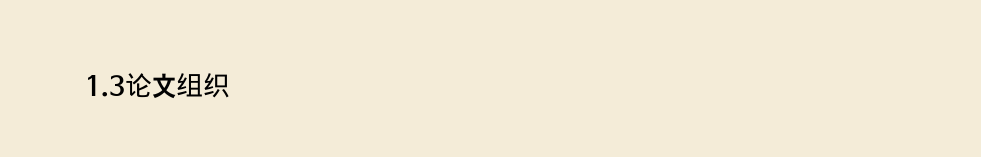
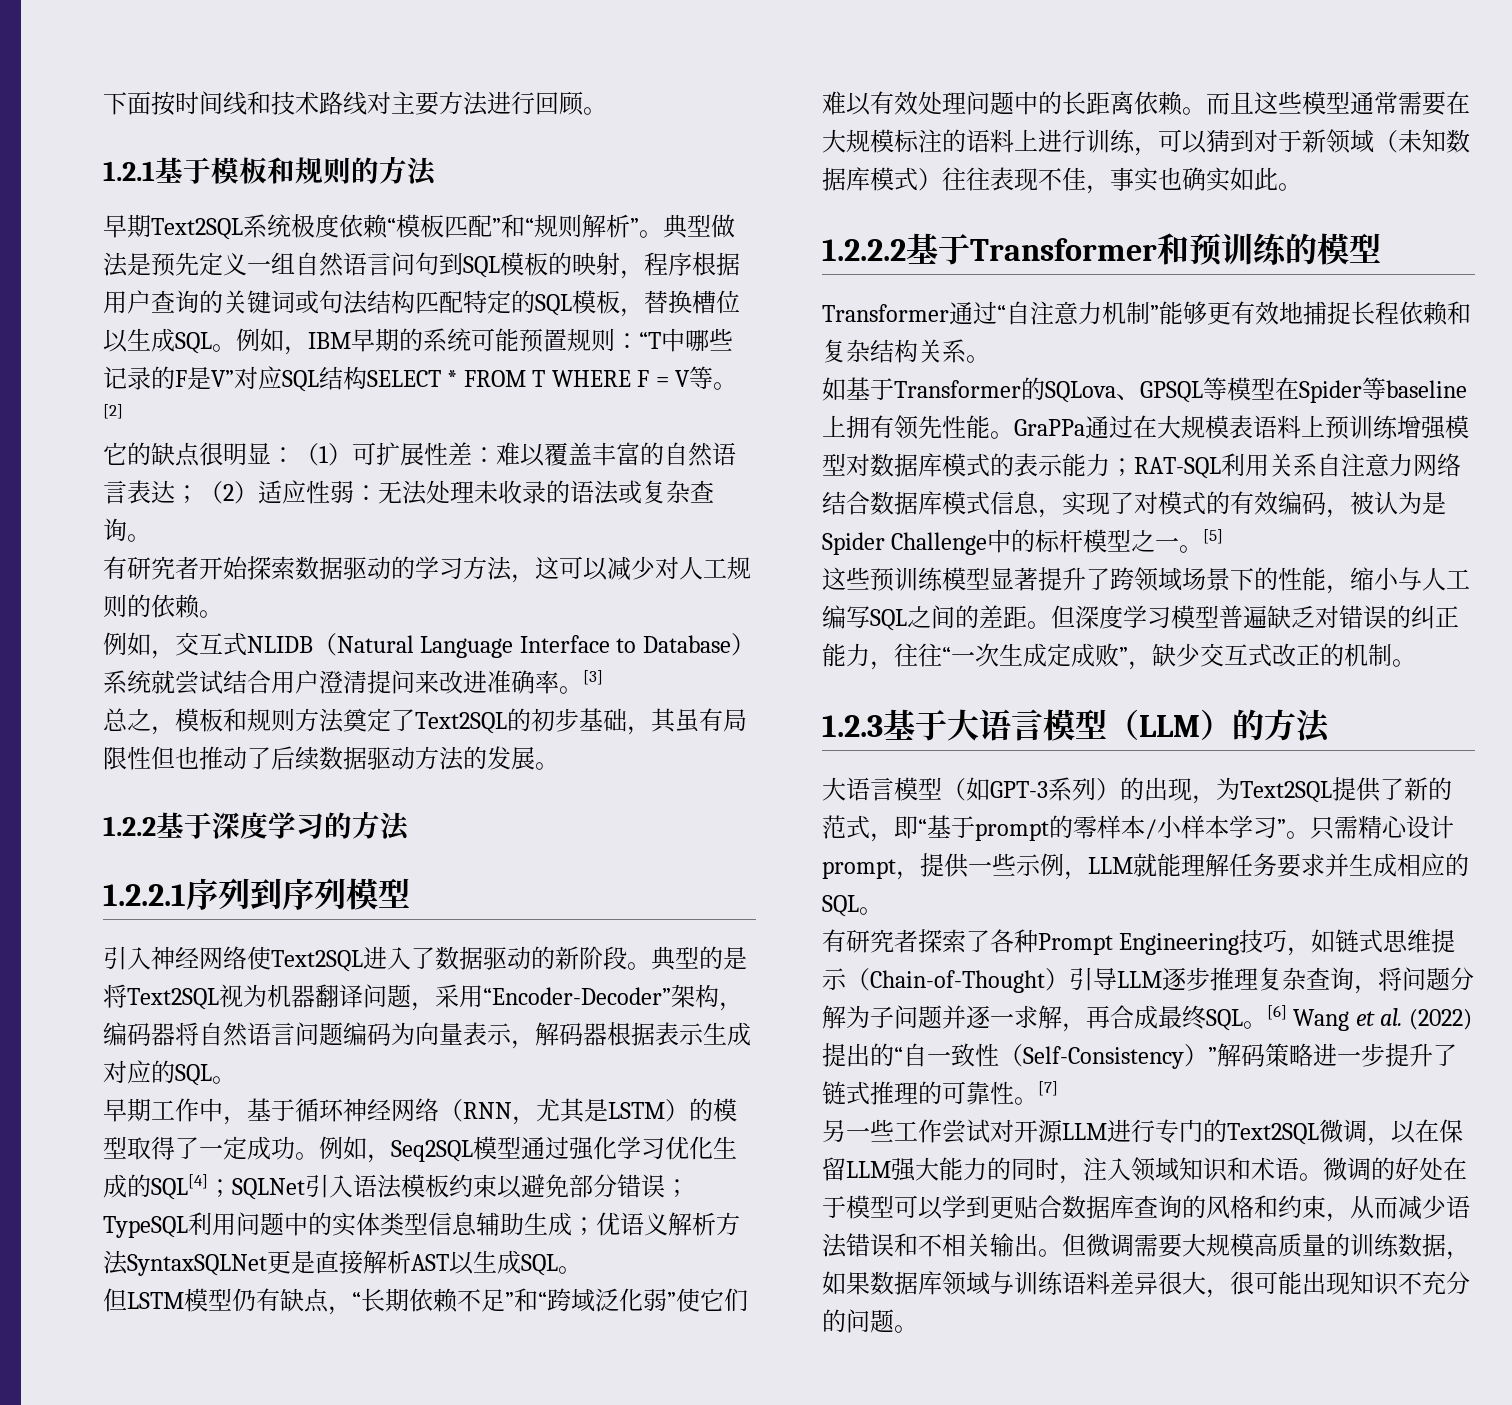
[85,73,230,99] 1.3论文组织 -> [103,91,607,116] [103,156,437,186] [103,214,735,240] [103,252,740,279] [103,290,740,317] [103,328,733,355] [103,366,738,392] [103,404,123,419] [103,442,736,467] [103,480,714,505] [103,518,151,542] [103,556,751,583] [103,594,223,619] [103,632,755,659] [103,670,583,695] [583,670,603,685] [103,708,747,735] [103,746,559,771] [103,811,410,841] [103,878,410,910] [103,946,747,972] [103,984,743,1011] [103,1022,751,1049] [103,1060,236,1086] [103,1098,737,1125] [103,1136,737,1163] [103,1174,689,1200] [103,1212,740,1238] [103,1250,582,1276] [103,1288,748,1315] [822,91,1470,116] [822,129,1470,156] [822,167,1302,194] [822,233,1381,266] [822,301,1471,326] [822,339,990,363] [822,377,1467,403] [822,415,1469,440] [822,453,1461,479] [822,491,1446,518] [822,529,1204,555] [1203,529,1224,544] [822,567,1470,594] [822,605,1459,631] [822,643,1416,670] [822,709,1331,743] [822,777,1452,804] [822,815,1454,842] [822,853,1469,880] [822,895,883,917] [822,929,1456,956] [822,967,1474,994] [822,1005,1267,1032] [1267,1005,1472,1031] [822,1043,1457,1069] [822,1081,1038,1105] [1038,1081,1058,1096] [822,1119,1463,1146] [822,1157,1467,1184] [822,1195,1470,1222] [822,1233,1470,1260] [822,1271,1470,1298] [822,1309,918,1333] 下面按时间线和技术路线对主要方法进行回顾。 // 1.2.1基于模板和规则的方法 // 早期Text2SQL系统极度依赖“模板匹配”和“规则解析”。典型做法是预先定义一组自然语言问句到SQL模板的映射，程序根据用户查询的关键词或句法结构匹配特定的SQL模板，替换槽位以生成SQL。例如，IBM早期的系统可能预置规则：“T中哪些记录的F是V”对应SQL结构SELECT * FROM T WHERE F = V等。[2] // 它的缺点很明显：（1）可扩展性差：难以覆盖丰富的自然语言表达；（2）适应性弱：无法处理未收录的语法或复杂查询。 // 有研究者开始探索数据驱动的学习方法，这可以减少对人工规则的依赖。 // 例如，交互式NLIDB（Natural Language Interface to Database）系统就尝试结合用户澄清提问来改进准确率。[3] // 总之，模板和规则方法奠定了Text2SQL的初步基础，其虽有局限性但也推动了后续数据驱动方法的发展。 // 1.2.2基于深度学习的方法 // 1.2.2.1序列到序列模型 // 引入神经网络使Text2SQL进入了数据驱动的新阶段。典型的是将Text2SQL视为机器翻译问题，采用“Encoder-Decoder”架构，编码器将自然语言问题编码为向量表示，解码器根据表示生成对应的SQL。 // 早期工作中，基于循环神经网络（RNN，尤其是LSTM）的模型取得了一定成功。例如，Seq2SQL模型通过强化学习优化生成的SQL[4]；SQLNet引入语法模板约束以避免部分错误；TypeSQL利用问题中的实体类型信息辅助生成；优语义解析方法SyntaxSQLNet更是直接解析AST以生成SQL。 // 但LSTM模型仍有缺点，“长期依赖不足”和“跨域泛化弱”使它们难以有效处理问题中的长距离依赖。而且这些模型通常需要在大规模标注的语料上进行训练，可以猜到对于新领域（未知数据库模式）往往表现不佳，事实也确实如此。 // 1.2.2.2基于Transformer和预训练的模型 // Transformer通过“自注意力机制”能够更有效地捕捉长程依赖和复杂结构关系。 // 如基于Transformer的SQLova、GPSQL等模型在Spider等baseline上拥有领先性能。GraPPa通过在大规模表语料上预训练增强模型对数据库模式的表示能力；RAT-SQL利用关系自注意力网络结合数据库模式信息，实现了对模式的有效编码，被认为是Spider Challenge中的标杆模型之一。[5] // 这些预训练模型显著提升了跨领域场景下的性能，缩小与人工编写SQL之间的差距。但深度学习模型普遍缺乏对错误的纠正能力，往往“一次生成定成败”，缺少交互式改正的机制。 // 1.2.3基于大语言模型（LLM）的方法 // 大语言模型（如GPT-3系列）的出现，为Text2SQL提供了新的范式，即“基于prompt的零样本/小样本学习”。只需精心设计prompt，提供一些示例，LLM就能理解任务要求并生成相应的SQL。 // 有研究者探索了各种Prompt Engineering技巧，如链式思维提示（Chain-of-Thought）引导LLM逐步推理复杂查询，将问题分解为子问题并逐一求解，再合成最终SQL。[6] Wang et al. (2022)提出的“自一致性（Self-Consistency）”解码策略进一步提升了链式推理的可靠性。[7] // 另一些工作尝试对开源LLM进行专门的Text2SQL微调，以在保留LLM强大能力的同时，注入领域知识和术语。微调的好处在于模型可以学到更贴合数据库查询的风格和约束，从而减少语法错误和不相关输出。但微调需要大规模高质量的训练数据，如果数据库领域与训练语料差异很大，很可能出现知识不充分的问题。

